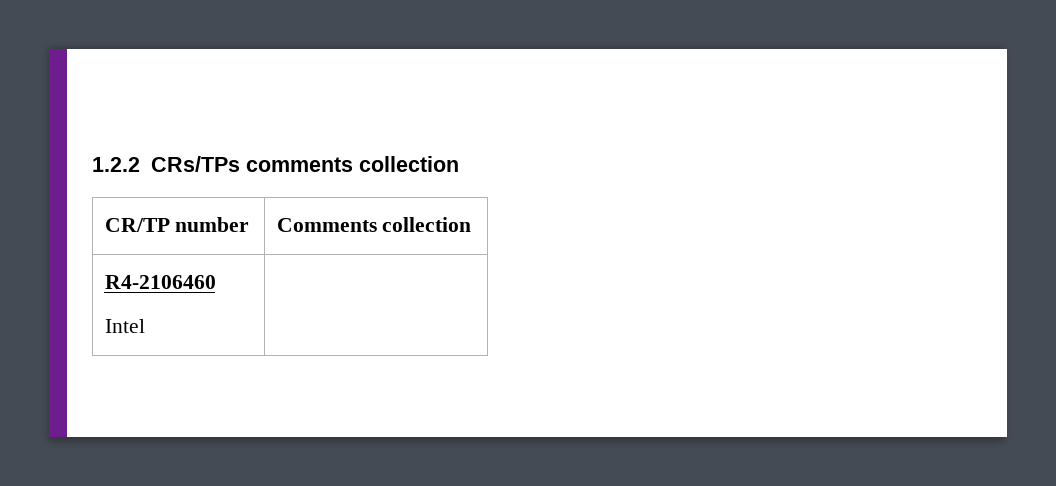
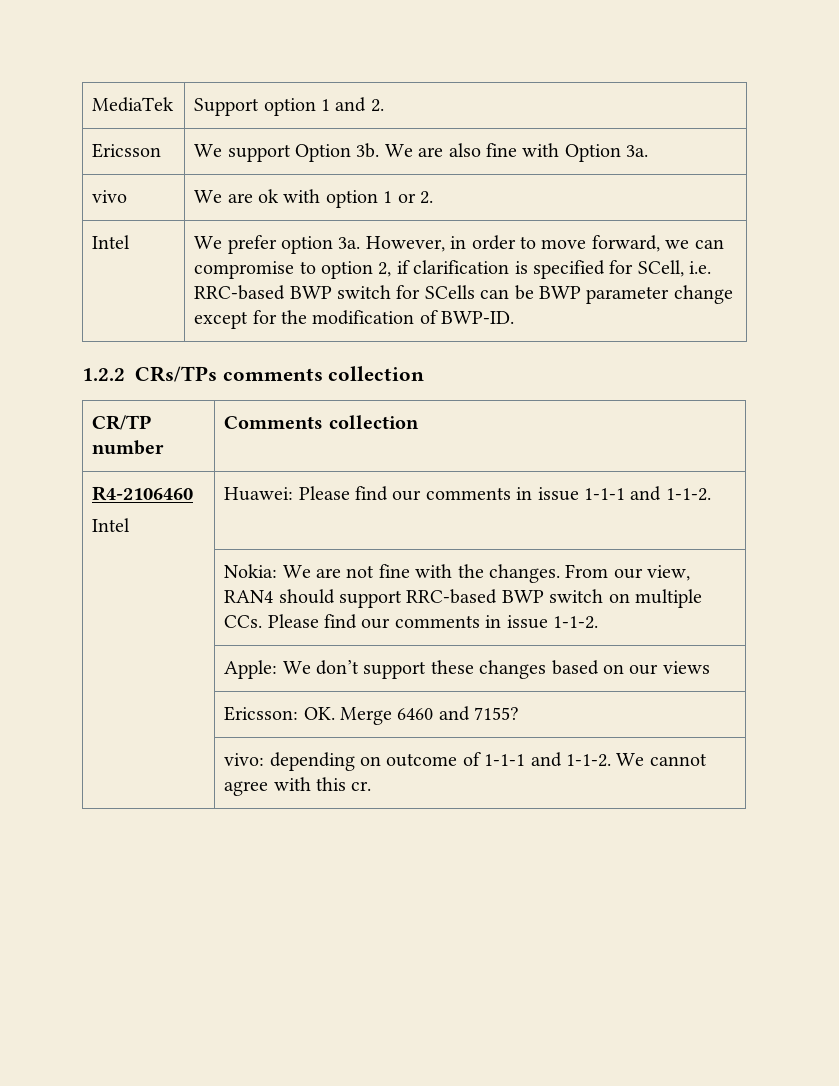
(92, 164) none -> [92,97,175,112] [194,97,384,116] [92,143,162,158] [194,143,649,162] [92,190,128,203] [194,189,433,208] [92,235,131,249] [194,235,724,254] [194,260,712,279] [194,285,733,304] [194,310,515,329] MediaTek | Support option 1 and 2. // Ericsson | We support Option 3b. We are also fine with Option 3a. // vivo | We are ok with option 1 or 2. // Intel | We prefer option 3a. However, in order to move forward, we can compromise to option 2, if clarification is specified for SCell, i.e. RRC-based BWP switch for SCells can be BWP parameter change except for the modification of BWP-ID. //
(145, 326) none -> [224,486,711,501] [224,564,691,583] [224,589,702,608] [224,614,598,629] [224,660,710,679] [224,706,520,725] [224,752,707,771] [224,777,372,796] Huawei: Please find our comments in issue 1-1-1 and 1-1-2. // | Nokia: We are not fine with the changes. From our view, RAN4 should support RRC-based BWP switch on multiple CCs. Please find our comments in issue 1-1-2. // | Apple: We don’t support these changes based on our views // | Ericsson: OK. Merge 6460 and 7155? // | vivo: depending on outcome of 1-1-1 and 1-1-2. We cannot agree with this cr.

